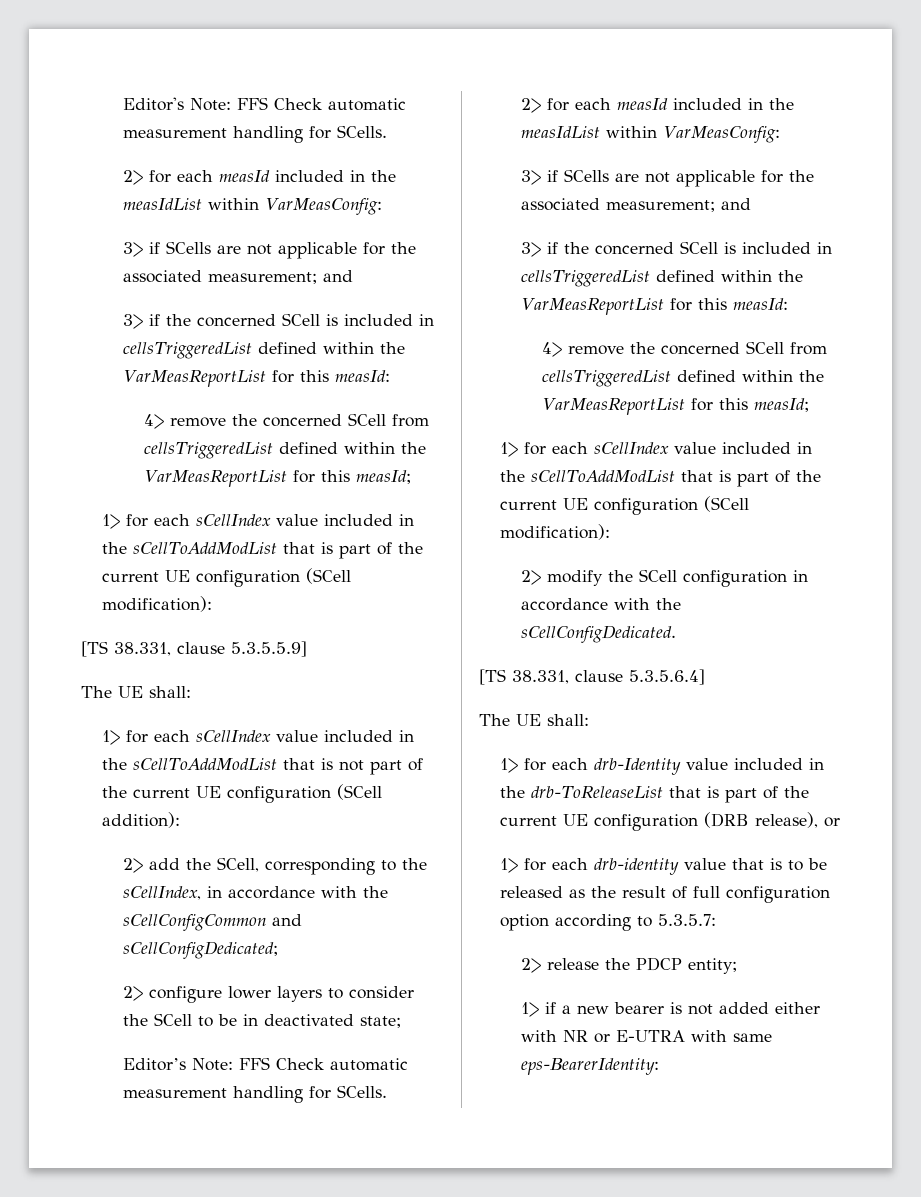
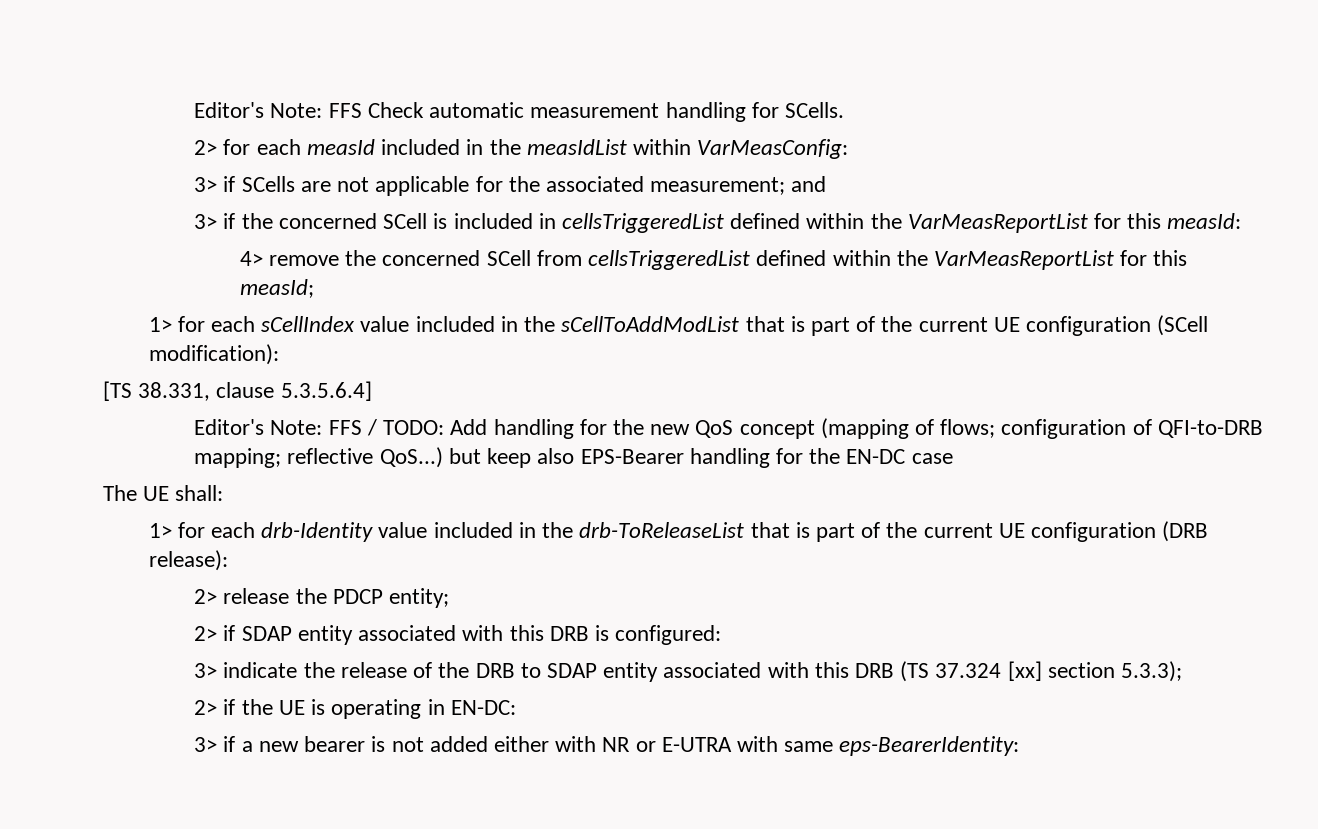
[231,641,307,657] [81,686,191,698] [101,730,414,745] [101,758,423,775] [101,784,382,803] [101,812,180,828] [122,857,427,875] [122,886,388,900] [122,914,302,931] [122,941,278,959] [122,986,414,1003] [122,1013,401,1028] [122,1057,408,1071] [122,1085,387,1103] [520,98,794,113] [520,126,780,143] [520,169,814,187] [520,198,751,212] [520,241,832,257] [520,270,803,287] [520,298,788,315] [541,341,827,357] [541,370,824,387] [541,398,809,415] [499,442,812,457] [499,470,821,487] [499,496,749,515] [499,524,610,540] [520,569,808,587] [520,598,681,611] [520,625,676,643] [479,669,705,685] 5.3.5.5.9] // The UE shall: // 1> for each sCellIndex value included in the sCellToAddModList that is not part of the current UE configuration (SCell addition): // 2> add the SCell, corresponding to the sCellIndex, in accordance with the sCellConfigCommon and sCellConfigDedicated; // 2> configure lower layers to consider the SCell to be in deactivated state; // Editor’s Note: FFS Check automatic measurement handling for SCells. // 2> for each measId included in the measIdList within VarMeasConfig: // 3> if SCells are not applicable for the associated measurement; and // 3> if the concerned SCell is included in cellsTriggeredList defined within the VarMeasReportList for this measId: // 4> remove the concerned SCell from cellsTriggeredList defined within the VarMeasReportList for this measId; // 1> for each sCellIndex value included in the sCellToAddModList that is part of the current UE configuration (SCell modification): // 2> modify the SCell configuration in accordance with the sCellConfigDedicated. // [TS 38.331, clause 5.3.5.6.4] -> [280,381,372,401] [194,418,1263,439] [194,447,953,468] 5.3.5.6.4] // Editor's Note: FFS / TODO: Add handling for the new QoS concept (mapping of flows; configuration of QFI-to-DRB mapping; reflective QoS...) but keep also EPS-Bearer handling for the EN-DC case
[754,812,840,828] [499,858,827,875] [499,886,830,903] [499,914,716,931] release), or // 1> for each drb-identity value that is to be released as the result of full configuration option according to 5.3.5.7: -> [148,550,228,571] release):
[520,1002,539,1017] 1> -> [194,625,722,645] [194,661,1183,682] [194,699,516,719] [194,737,218,752] 2> if SDAP entity associated with this DRB is configured: // 3> indicate the release of the DRB to SDAP entity associated with this DRB (TS 37.324 [xx] section 5.3.3); // 2> if the UE is operating in EN-DC: // 3>

